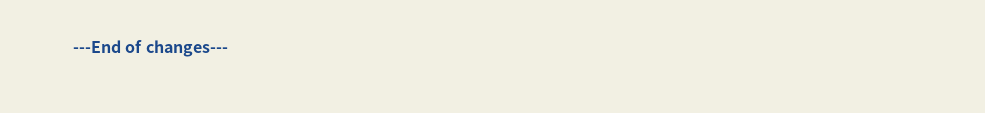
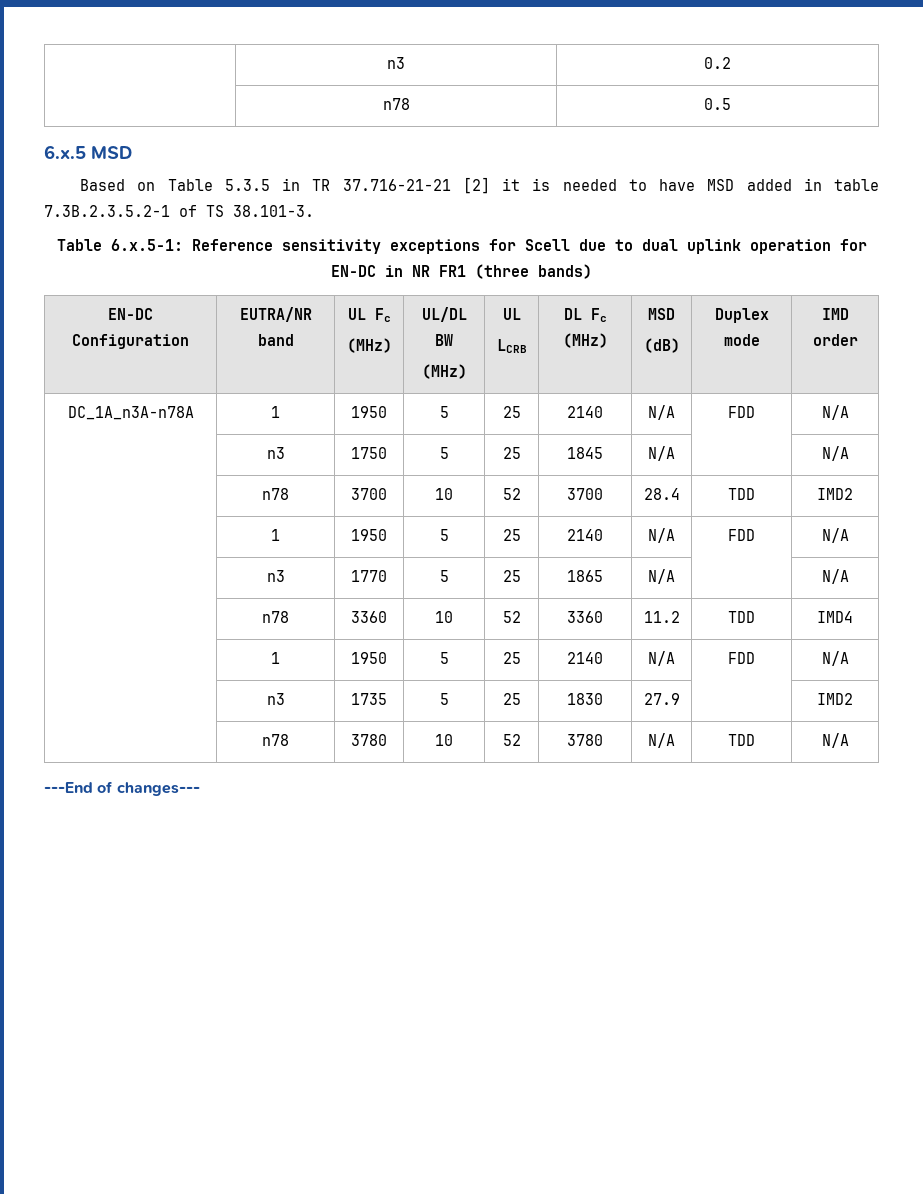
(73, 46) none -> [387,57,405,69] [704,57,731,69] [382,98,410,110] [704,98,731,110] [44,145,132,159] [80,177,880,194] [44,205,314,217] [56,239,867,254] [331,264,592,279] [108,308,153,320] [72,334,189,349] [239,307,312,322] [257,334,294,346] [347,308,391,322] [346,338,392,353] [421,307,467,322] [435,334,453,346] [421,364,467,379] [502,308,521,320] [496,339,527,353] [563,308,607,322] [562,333,608,348] [648,308,675,320] [643,338,680,353] [714,308,769,323] [723,334,760,346] [821,308,849,320] [812,334,858,346] [67,406,194,420] [271,406,280,418] [351,406,387,418] [439,406,449,418] [502,406,521,418] [567,406,603,418] [648,405,675,420] [728,406,755,418] [821,405,849,420] [266,447,285,459] [351,447,387,459] [439,447,449,459] [502,447,521,459] [567,447,603,459] [648,446,675,461] [821,446,849,461] [262,488,289,500] [351,488,387,500] [435,488,453,500] [502,488,521,500] [567,488,603,500] [643,488,680,500] [728,488,755,500] [817,488,853,500] [271,529,280,541] [351,529,387,541] [439,529,449,541] [502,529,521,541] [567,529,603,541] [648,528,675,543] [728,529,755,541] [821,528,849,543] [266,570,285,582] [351,570,387,582] [439,570,449,582] [502,570,521,582] [567,570,603,582] [648,569,675,584] [821,569,849,584] [262,611,289,623] [351,611,387,623] [435,611,453,623] [502,611,521,623] [567,611,603,623] [643,611,680,623] [728,611,755,623] [817,611,853,623] [271,652,280,664] [351,652,387,664] [439,652,449,664] [502,652,521,664] [567,652,603,664] [648,651,675,666] [728,652,755,664] [821,651,849,666] [266,693,285,705] [351,693,387,705] [439,693,449,705] [502,693,521,705] [567,693,603,705] [643,693,680,705] [817,693,853,705] [262,734,289,746] [351,734,387,746] [435,734,453,746] [502,734,521,746] [567,734,603,746] [648,733,675,748] [728,734,755,746] [821,733,849,748] | n3 | 0.2 // | n78 | 0.5 // 6.x.5 MSD // Based on Table 5.3.5 in TR 37.716-21-21 [2] it is needed to have MSD added in table 7.3B.2.3.5.2-1 of TS 38.101-3. // Table 6.x.5-1: Reference sensitivity exceptions for Scell due to dual uplink operation for EN-DC in NR FR1 (three bands) // EN-DC Configuration | EUTRA/NR band | UL Fc // (MHz) | UL/DL BW // (MHz) | UL // LCRB | DL Fc (MHz) | MSD // (dB) | Duplex mode | IMD order // DC_1A_n3A-n78A | 1 | 1950 | 5 | 25 | 2140 | N/A | FDD | N/A // | n3 | 1750 | 5 | 25 | 1845 | N/A | | N/A // | n78 | 3700 | 10 | 52 | 3700 | 28.4 | TDD | IMD2 // | 1 | 1950 | 5 | 25 | 2140 | N/A | FDD | N/A // | n3 | 1770 | 5 | 25 | 1865 | N/A | | N/A // | n78 | 3360 | 10 | 52 | 3360 | 11.2 | TDD | IMD4 // | 1 | 1950 | 5 | 25 | 2140 | N/A | FDD | N/A // | n3 | 1735 | 5 | 25 | 1830 | 27.9 | | IMD2 // | n78 | 3780 | 10 | 52 | 3780 | N/A | TDD | N/A //

